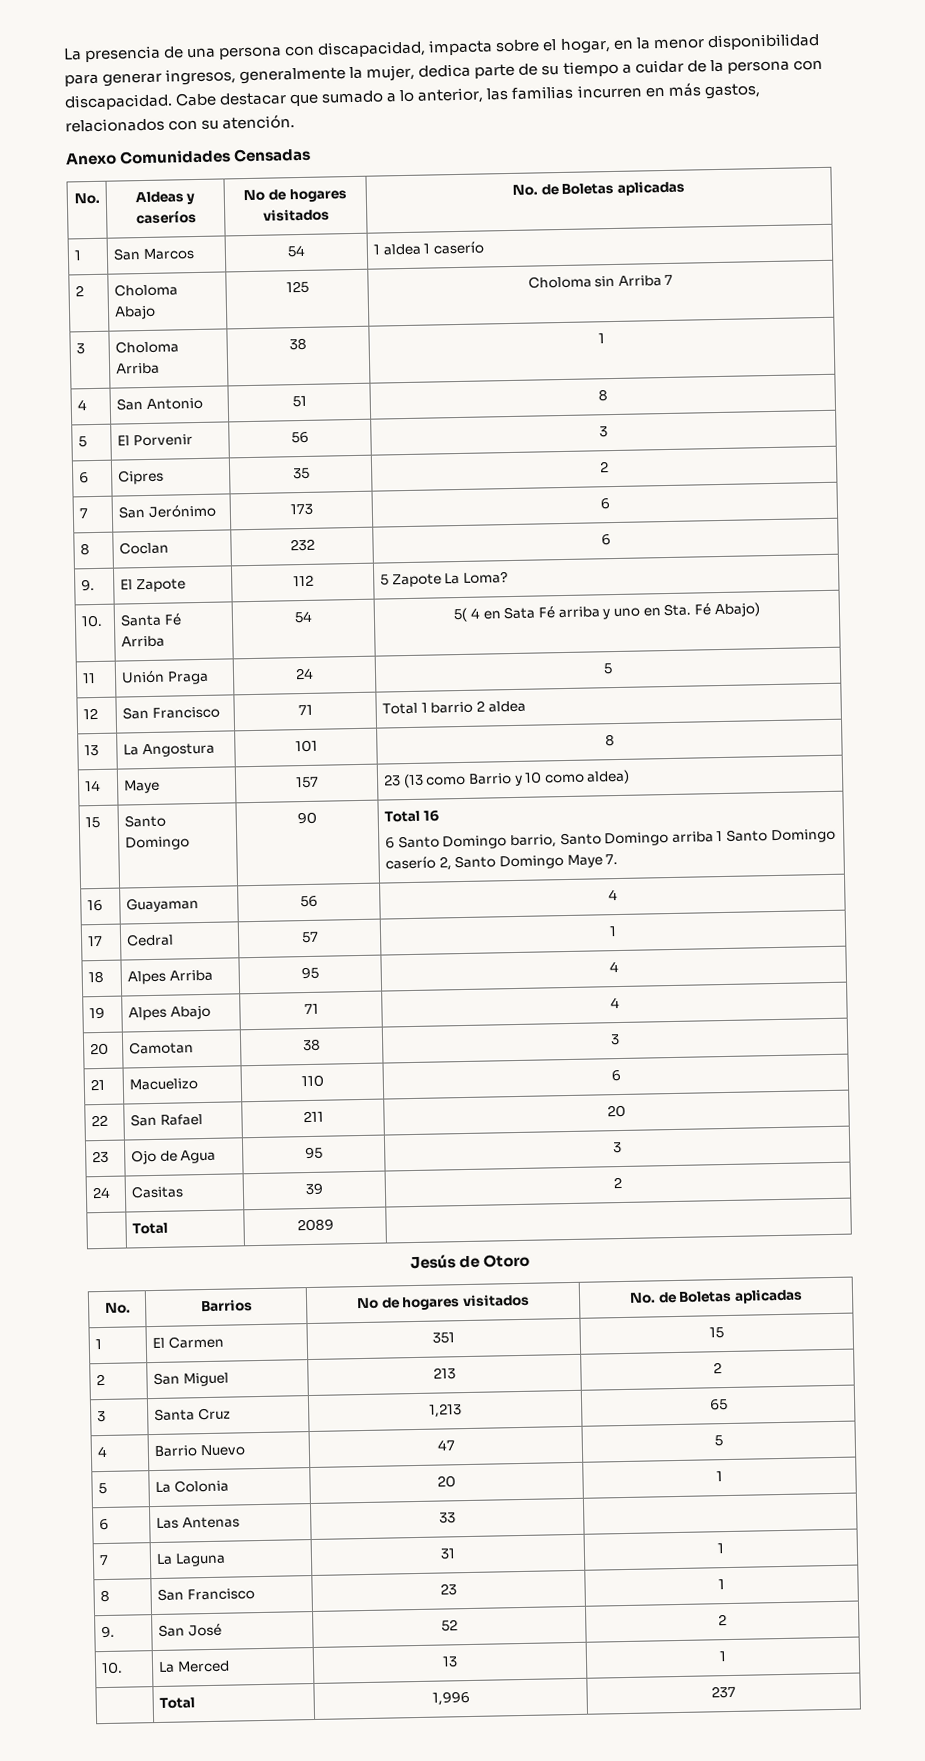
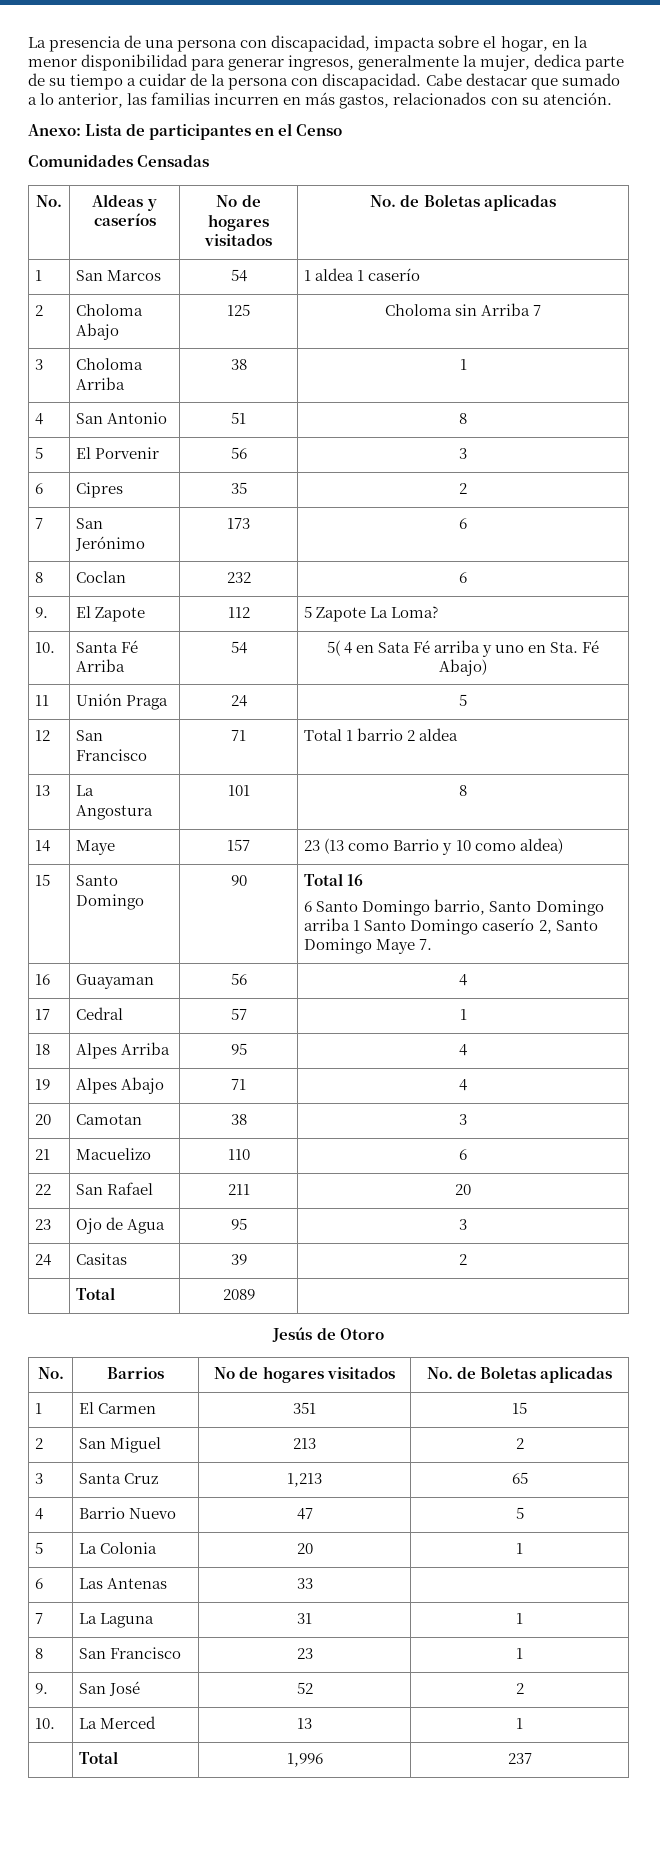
[65,152,117,166] Anexo -> [28,123,343,140] Anexo: Lista de participantes en el Censo //

